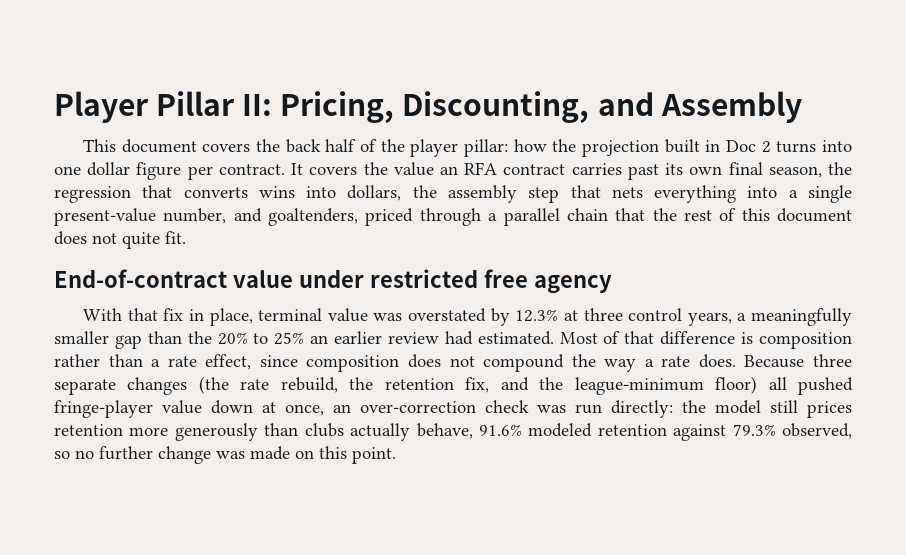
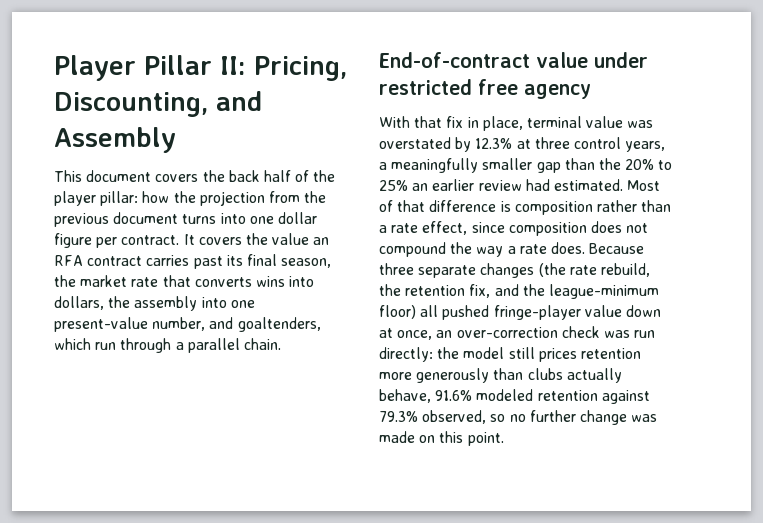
[664,139,771,153] built in Doc 2 -> [268,191,327,203] [54,212,179,227] from the previous document
[689,166,723,175] own -> (243, 260) none
[54,186,131,203] regression -> [80,275,159,287] market rate
[528,185,853,203] step that nets everything into a single -> [201,297,255,308] into one
[365,208,414,226] priced -> [54,338,117,350] which run
[566,208,853,222] [54,231,186,249] chain that the rest of this document does not quite fit. -> [243,338,281,350] chain.

